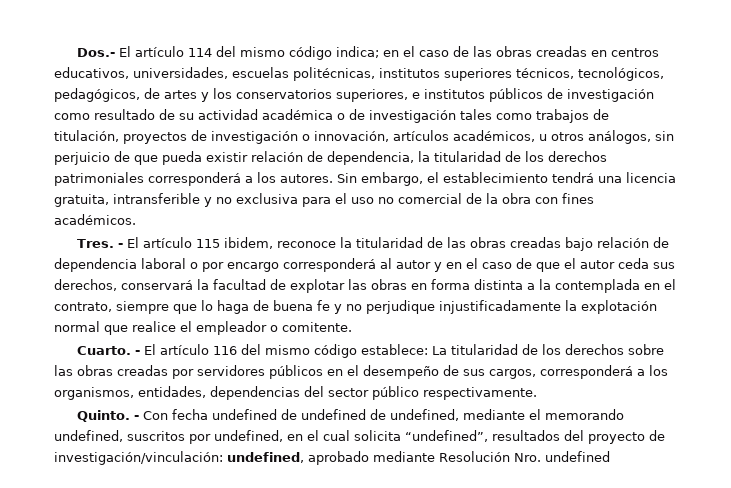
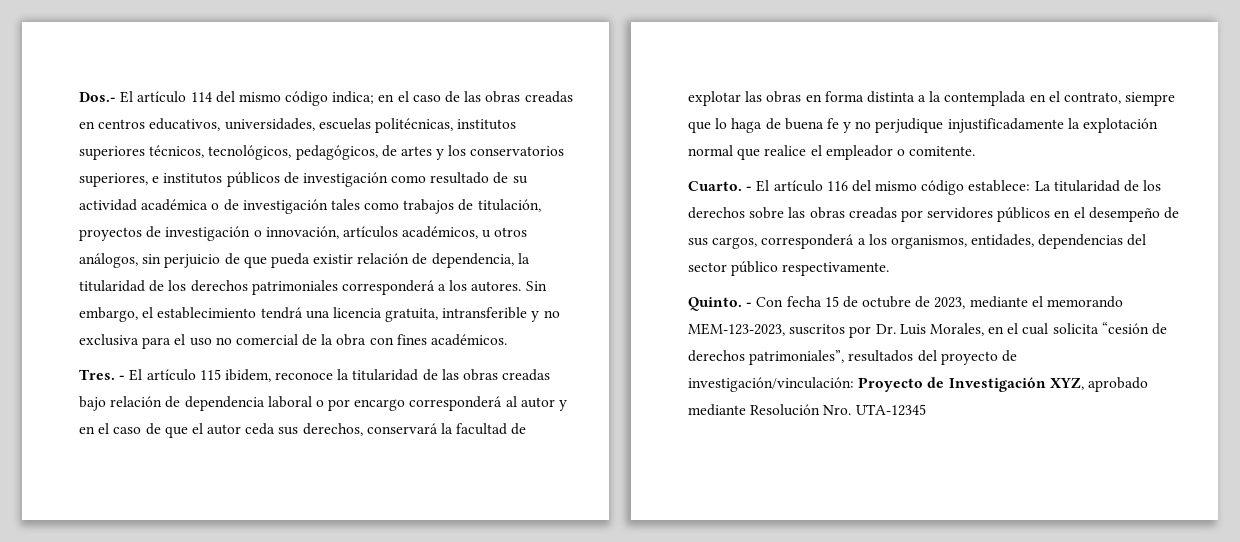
[212,409,460,421] undefined de undefined de undefined, -> [824,296,966,309] 15 de octubre de 2023,
[54,430,123,442] undefined, -> [688,323,785,336] MEM-123-2023,
[214,430,283,442] undefined, -> [875,323,984,336] Dr. Luis Morales,
[405,430,488,442] “undefined”, -> [1101,322,1168,335] [688,350,845,365] “cesión de derechos patrimoniales”,
[227,452,304,463] undefined, -> [858,377,1084,392] Proyecto de Investigación XYZ,
[545,451,610,462] undefined -> [855,404,926,416] UTA-12345

